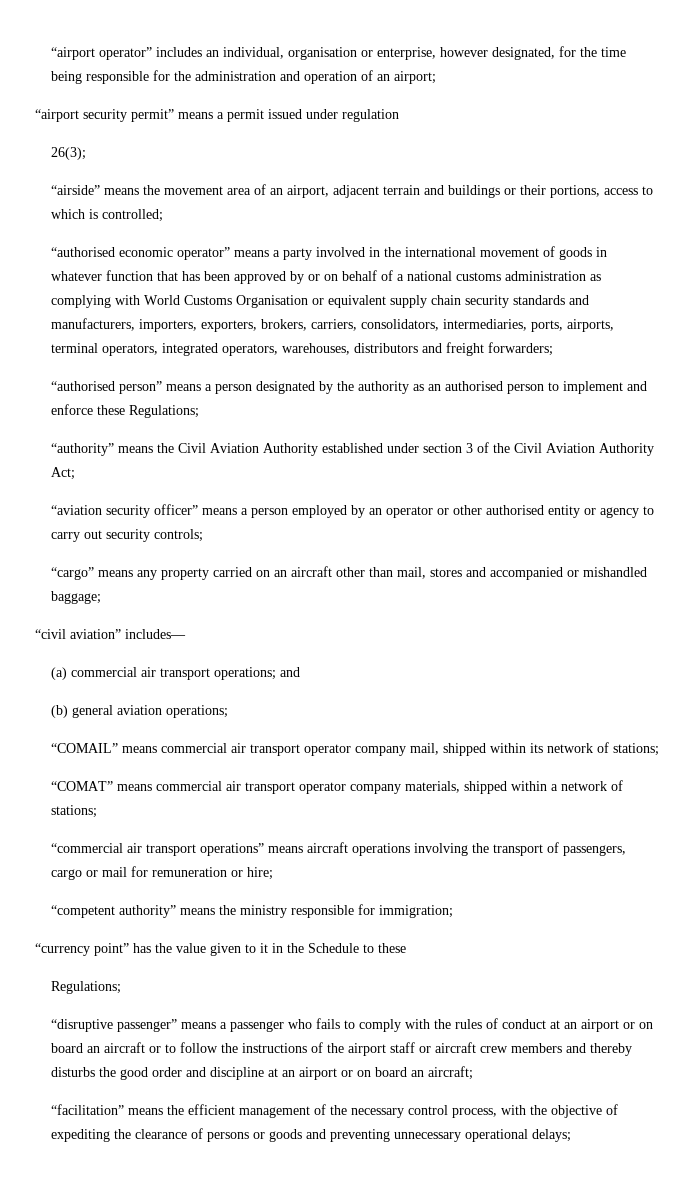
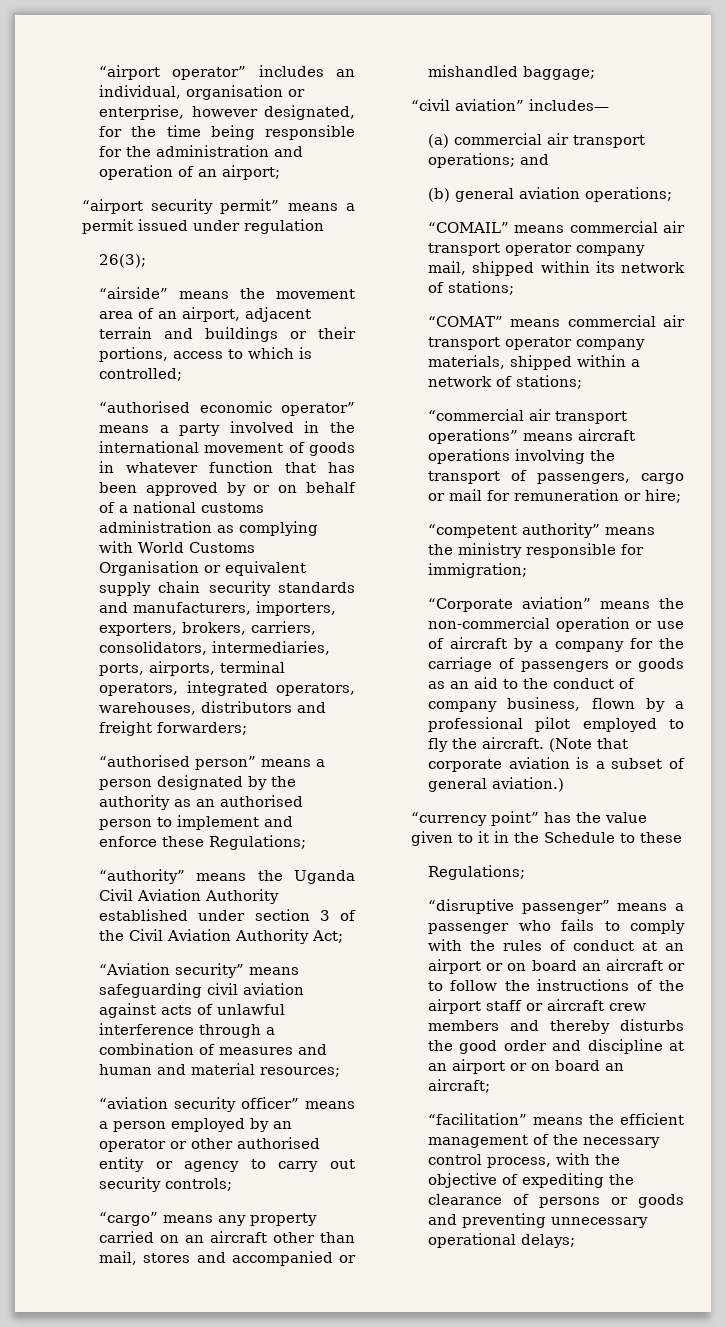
(175, 448) none -> [294,870,355,884] Uganda
(76, 473) none -> [99,963,300,978] [99,983,305,998] [99,1003,286,1018] [99,1023,276,1038] [99,1043,328,1055] [99,1063,341,1077] // “Aviation security” means safeguarding civil aviation against acts of unlawful interference through a combination of measures and human and material resources;
(454, 911) none -> [428,597,684,612] [428,617,684,632] [428,637,684,652] [428,657,684,672] [428,677,636,689] [428,697,684,712] [428,717,684,732] [428,737,629,752] [428,757,685,772] [428,777,565,792] // “Corporate aviation” means the non-commercial operation or use of aircraft by a company for the carriage of passengers or goods as an aid to the conduct of company business, flown by a professional pilot employed to fly the aircraft. (Note that corporate aviation is a subset of general aviation.)

